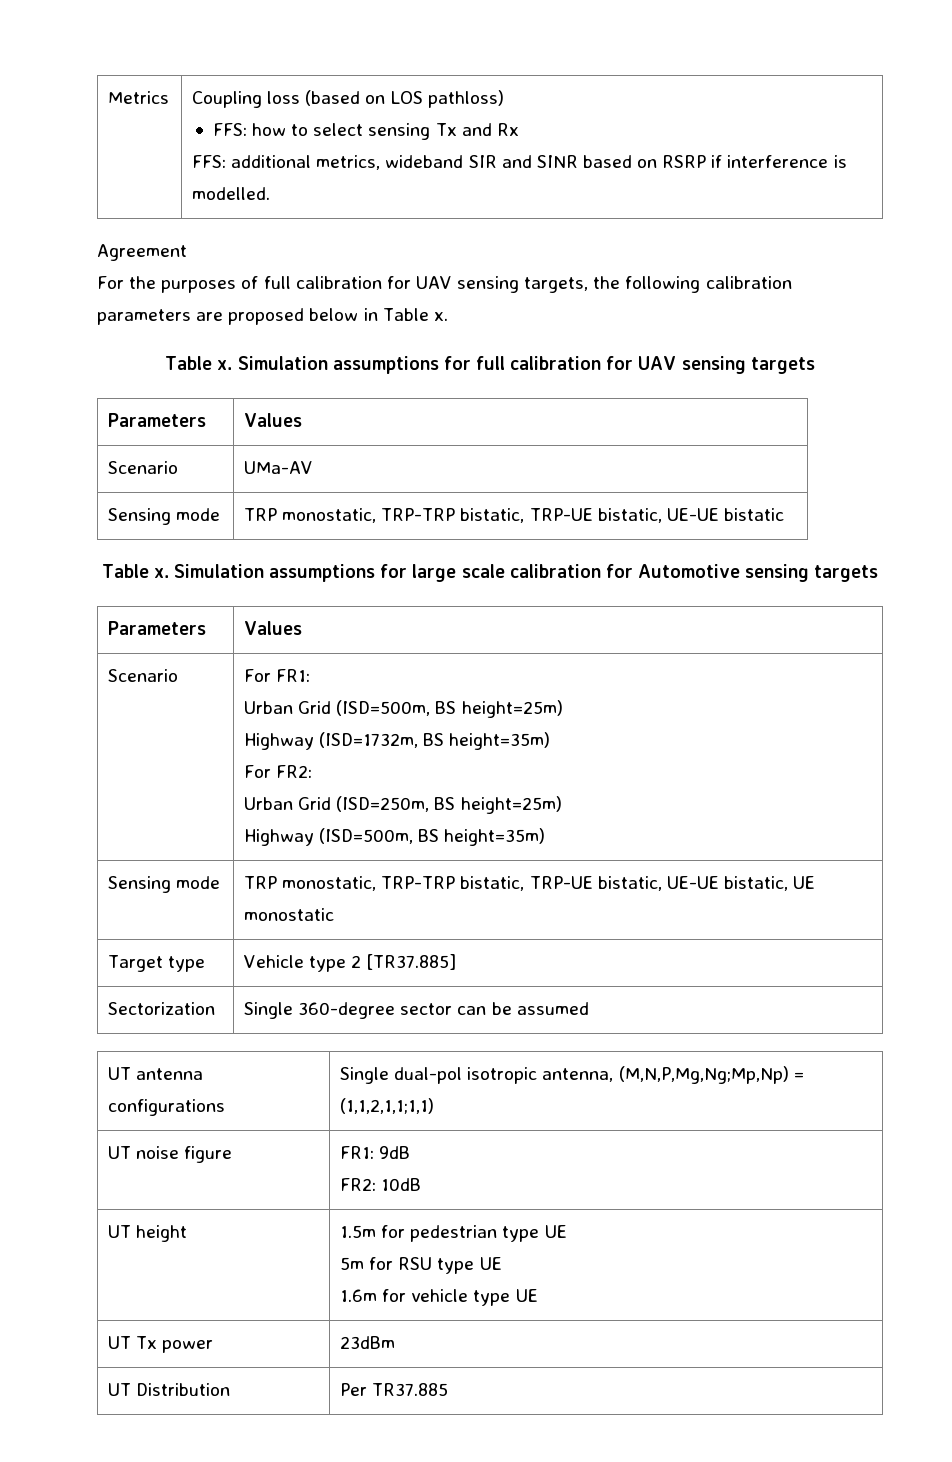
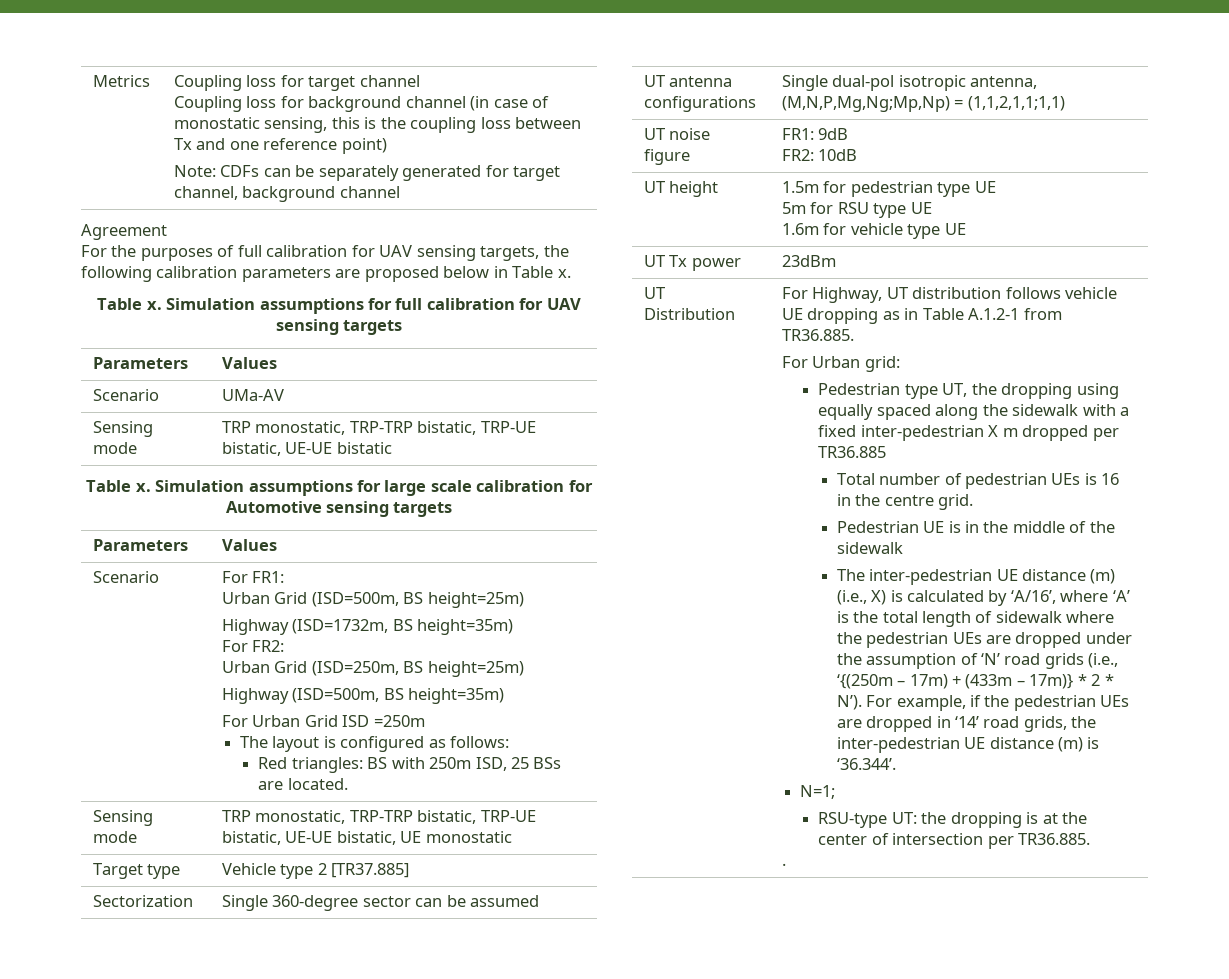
[305,90,504,108] [212,123,519,140] [192,155,847,170] [192,187,271,200] (based on LOS pathloss) // FFS: how to select sensing Tx and Rx // FFS: additional metrics, wideband SIR and SINR based on RSRP if interference is modelled. -> [280,75,420,91] [173,96,549,112] [173,117,581,133] [173,138,387,154] [173,165,560,181] [173,186,400,202] for target channel // Coupling loss for background channel (in case of monostatic sensing, this is the coupling loss between Tx and one reference point) // Note: CDFs can be separately generated for target channel, background channel
(546, 837) none -> [221,715,425,727] [239,736,510,752] [258,757,562,773] [258,778,348,790] // For Urban Grid ISD =250m // The layout is configured as follows: // Red triangles: BS with 250m ISD, 25 BSs are located.
[340,1383,449,1396] Per TR37.885 -> [781,287,1118,303] [781,308,1062,324] [781,329,854,341] [781,356,900,372] [818,383,1119,399] [818,404,1129,420] [818,425,1119,441] [818,446,887,458] [836,473,1120,489] [836,494,973,510] [836,521,1115,533] [836,542,903,554] [836,569,1116,585] [836,590,1130,606] [836,611,1115,627] [836,632,1132,648] [836,653,1119,669] [836,674,1114,689] [836,695,1130,711] [836,716,1097,732] [836,737,1100,753] [836,758,896,770] [799,785,835,799] [818,812,1087,828] [818,833,1091,849] [781,863,786,866] For Highway, UT distribution follows vehicle UE dropping as in Table A.1.2-1 from TR36.885. // For Urban grid: // Pedestrian type UT, the dropping using equally spaced along the sidewalk with a fixed inter-pedestrian X m dropped per TR36.885 // Total number of pedestrian UEs is 16 in the centre grid. // Pedestrian UE is in the middle of the sidewalk // The inter-pedestrian UE distance (m) (i.e., X) is calculated by ‘A/16’, where ‘A’ is the total length of sidewalk where the pedestrian UEs are dropped under the assumption of ‘N’ road grids (i.e., ‘{(250m – 17m) + (433m – 17m)} * 2 * N’). For example, if the pedestrian UEs are dropped in ‘14’ road grids, the inter-pedestrian UE distance (m) is ‘36.344’. // N=1; // RSU-type UT: the dropping is at the center of intersection per TR36.885. // .

